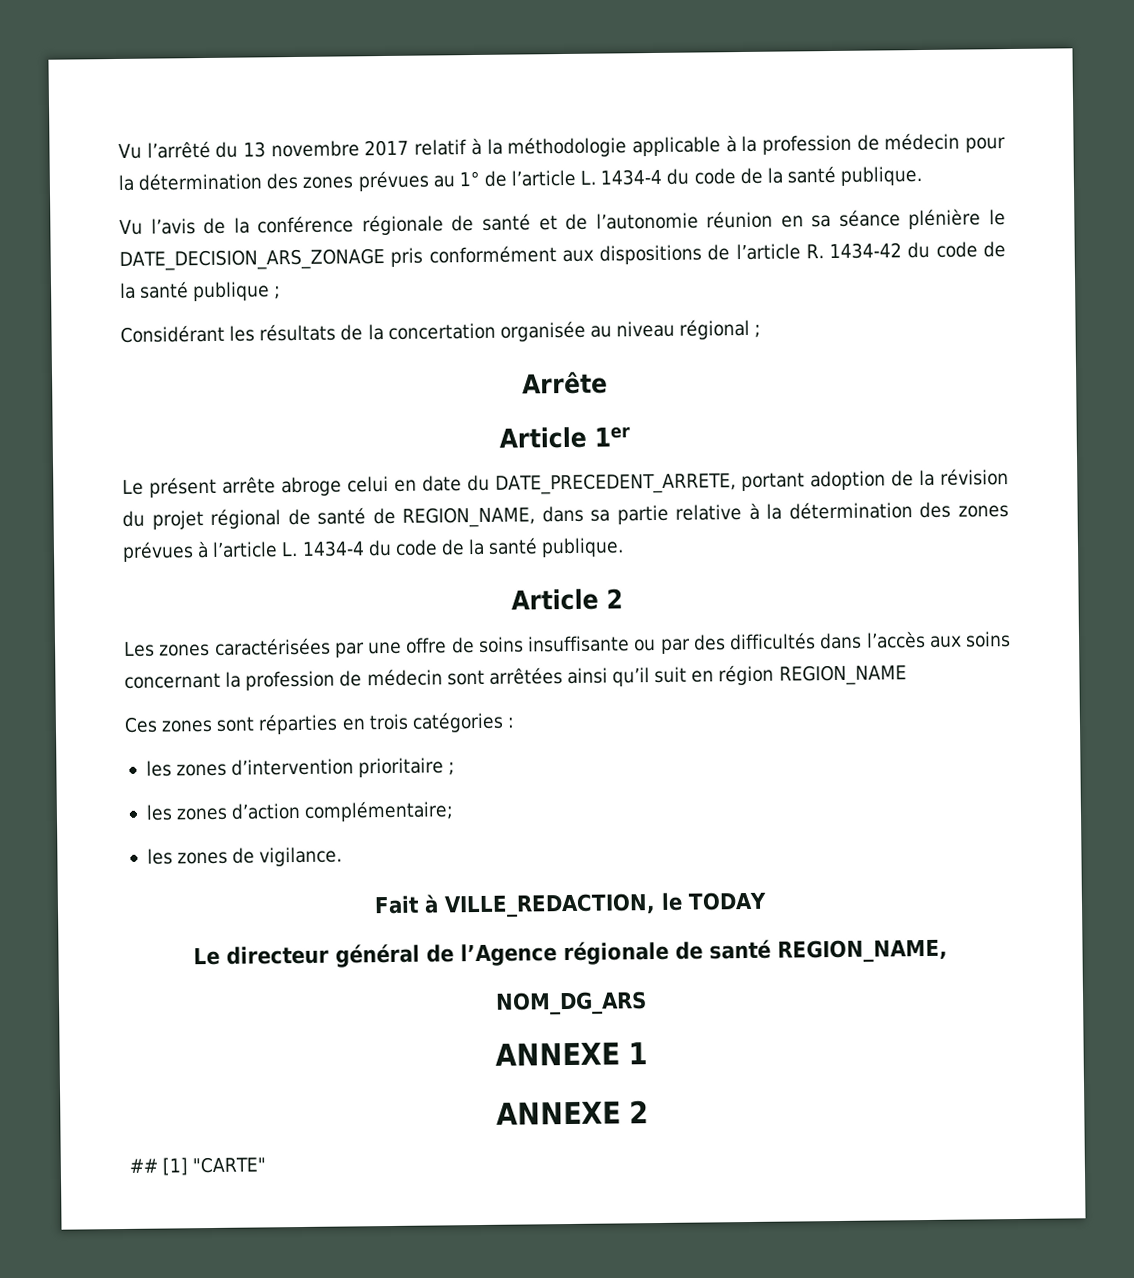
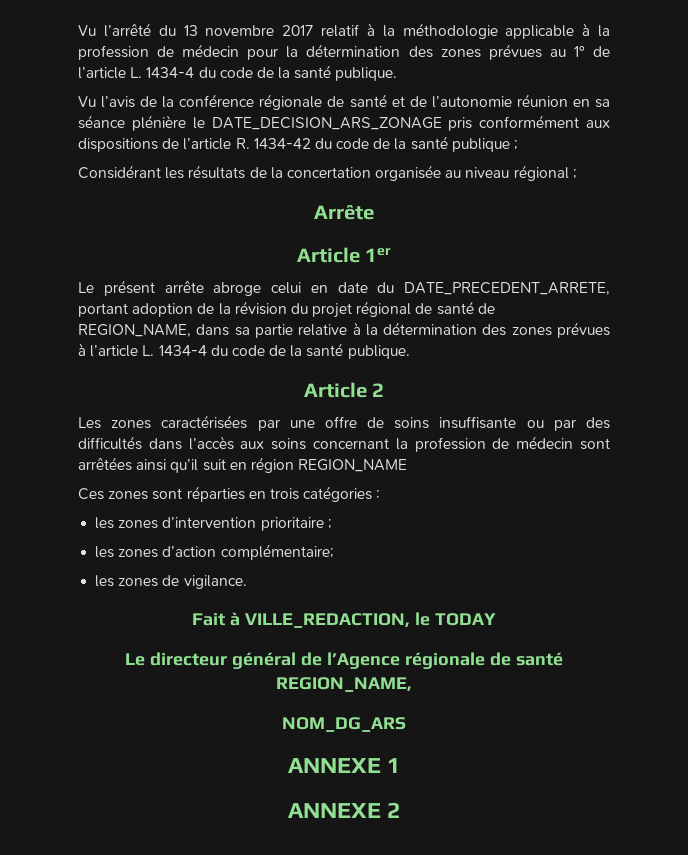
[129,1156,267,1176] // ## [1] "CARTE" -> (401, 810) none

